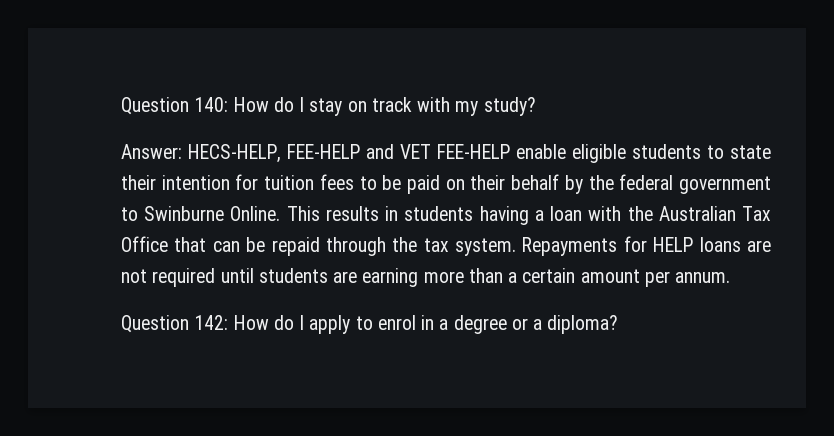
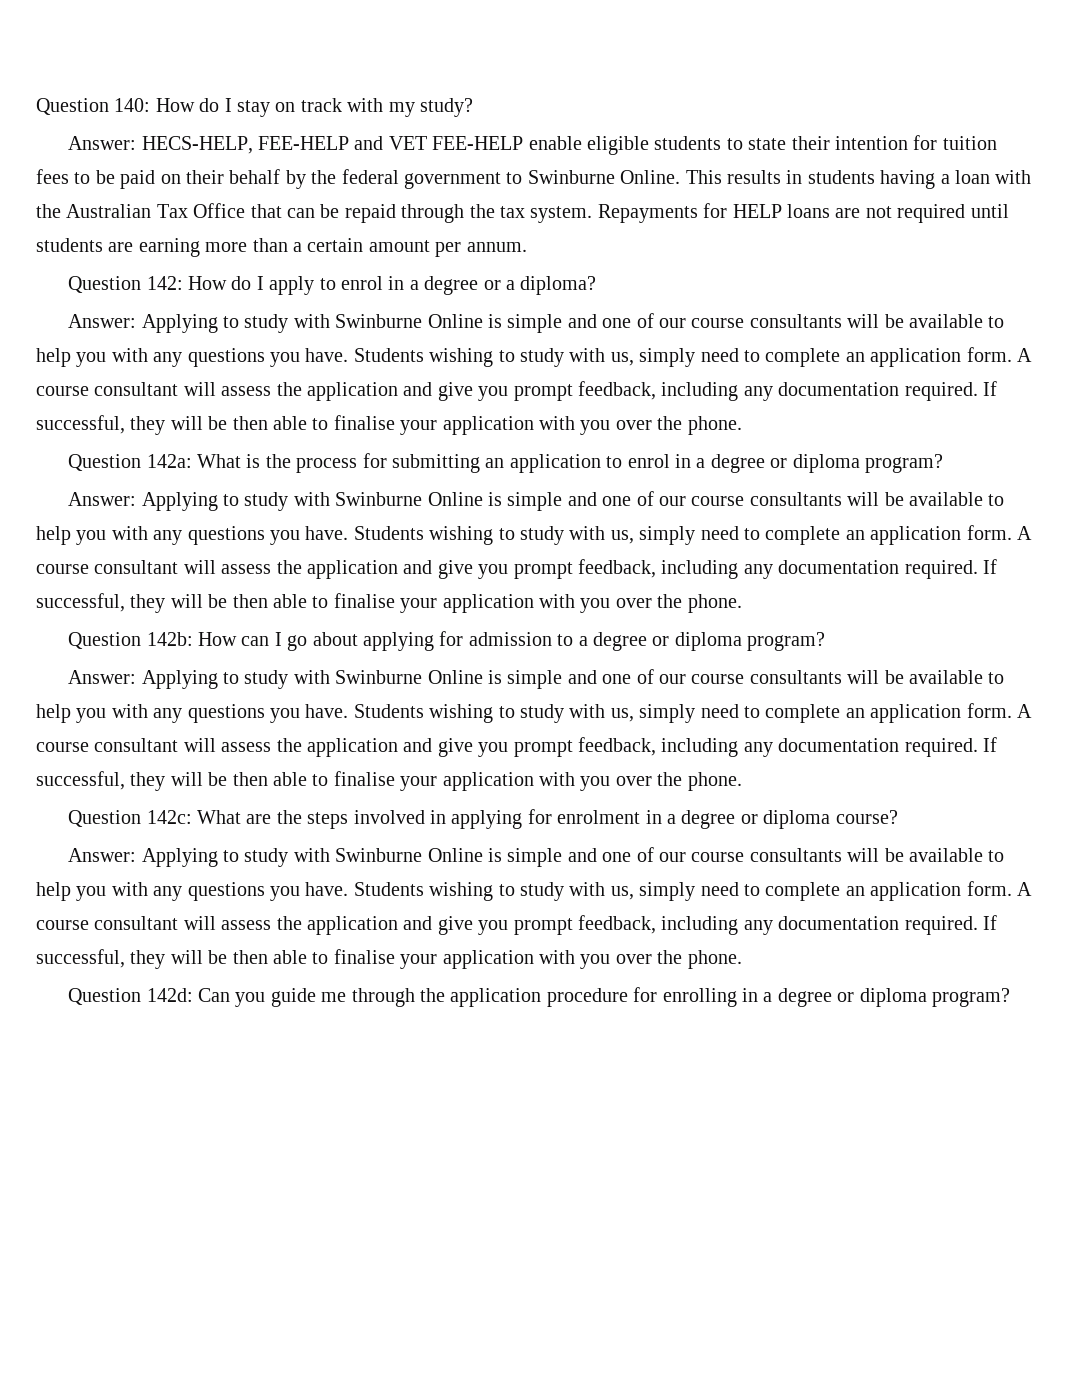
(619, 324) none -> [68,313,1005,333] [36,347,1032,367] [36,381,997,401] [36,415,742,435] [68,453,944,473] [68,491,1005,511] [36,525,1032,545] [36,559,997,579] [36,593,742,613] [68,631,826,651] [68,669,1005,689] [36,703,1032,723] [36,737,997,757] [36,771,742,791] [68,809,898,829] [68,847,1005,867] [36,881,1032,901] [36,915,997,935] [36,949,742,969] [68,987,1011,1007] // Answer: Applying to study with Swinburne Online is simple and one of our course consultants will be available to help you with any questions you have. Students wishing to study with us, simply need to complete an application form. A course consultant will assess the application and give you prompt feedback, including any documentation required. If successful, they will be then able to finalise your application with you over the phone. // Question 142a: What is the process for submitting an application to enrol in a degree or diploma program? // Answer: Applying to study with Swinburne Online is simple and one of our course consultants will be available to help you with any questions you have. Students wishing to study with us, simply need to complete an application form. A course consultant will assess the application and give you prompt feedback, including any documentation required. If successful, they will be then able to finalise your application with you over the phone. // Question 142b: How can I go about applying for admission to a degree or diploma program? // Answer: Applying to study with Swinburne Online is simple and one of our course consultants will be available to help you with any questions you have. Students wishing to study with us, simply need to complete an application form. A course consultant will assess the application and give you prompt feedback, including any documentation required. If successful, they will be then able to finalise your application with you over the phone. // Question 142c: What are the steps involved in applying for enrolment in a degree or diploma course? // Answer: Applying to study with Swinburne Online is simple and one of our course consultants will be available to help you with any questions you have. Students wishing to study with us, simply need to complete an application form. A course consultant will assess the application and give you prompt feedback, including any documentation required. If successful, they will be then able to finalise your application with you over the phone. // Question 142d: Can you guide me through the application procedure for enrolling in a degree or diploma program?

